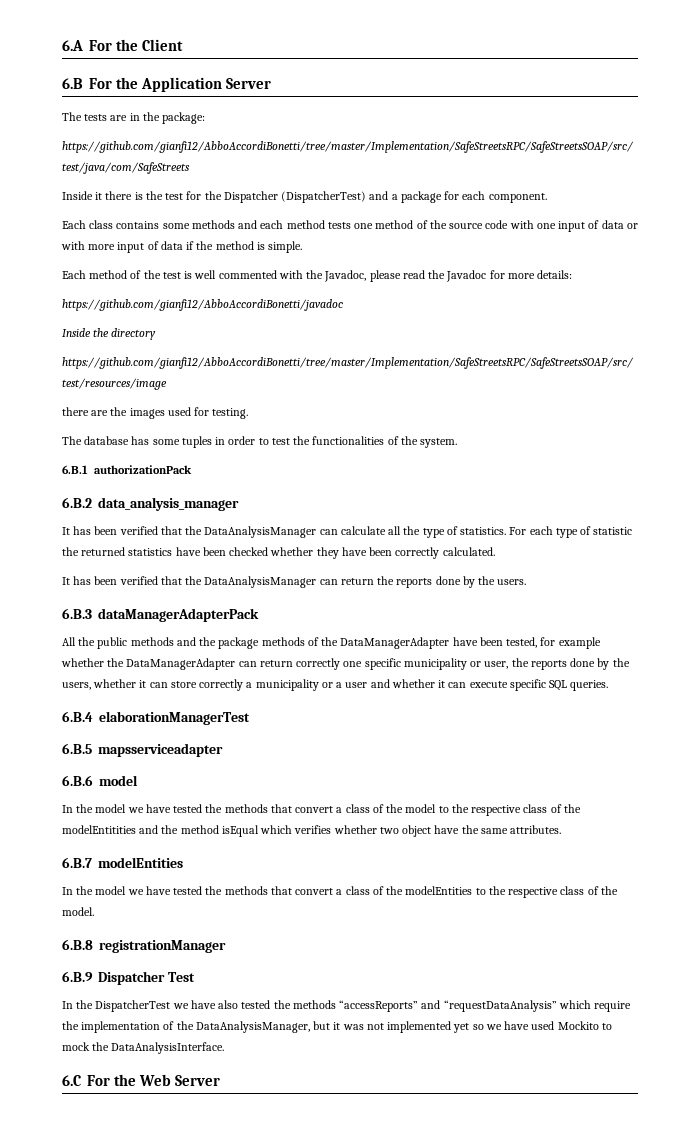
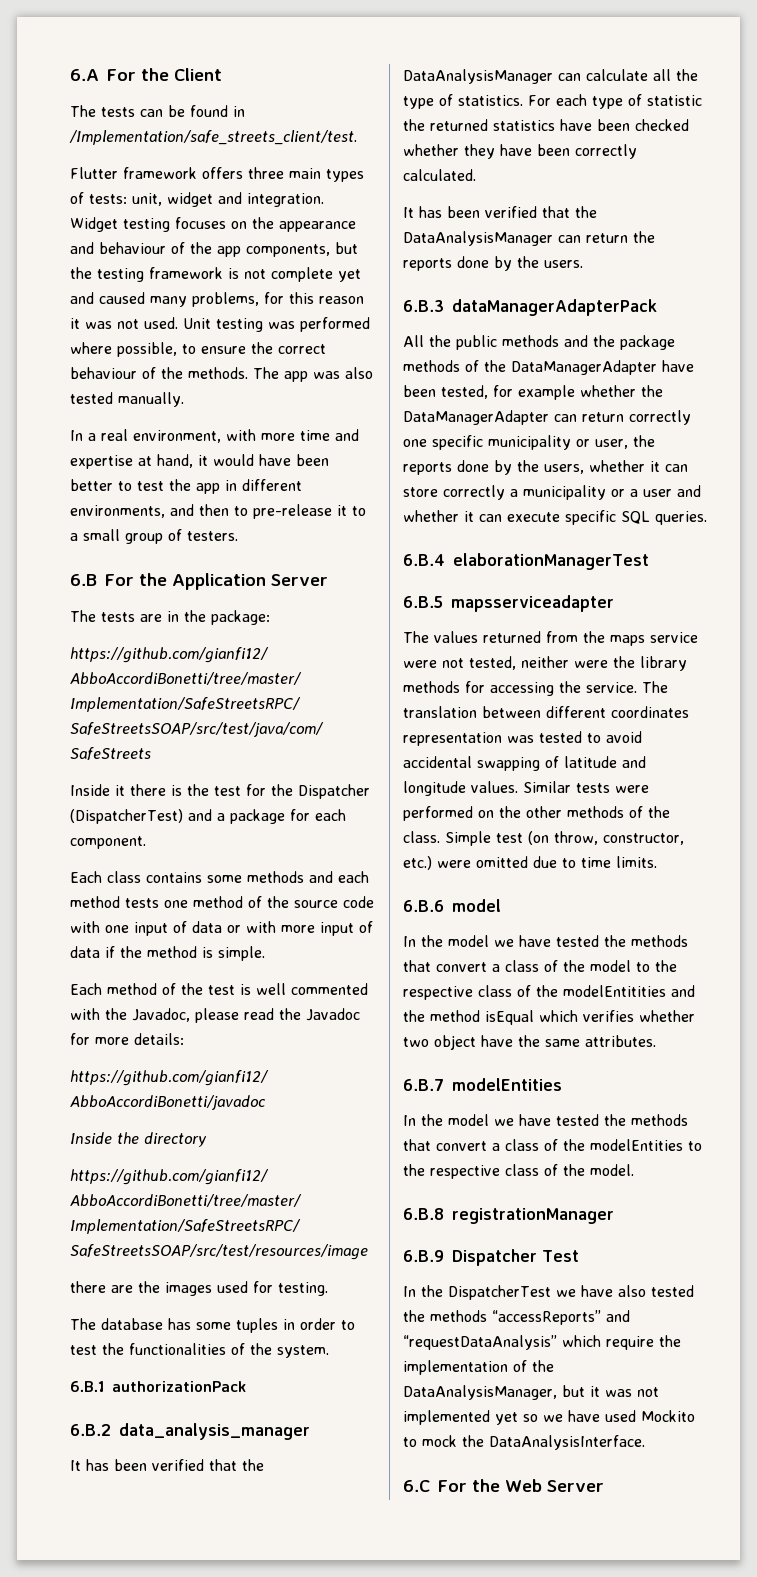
(184, 45) none -> [70,105,245,117] [69,130,357,145] [70,167,364,182] [70,192,324,207] [70,217,356,232] [70,242,358,257] [70,267,361,282] [70,292,364,307] [70,317,370,332] [70,342,326,357] [70,367,373,382] [70,392,184,407] [70,429,359,443] [70,454,329,469] [70,479,302,494] [70,504,366,519] [70,529,238,544] // The tests can be found in /Implementation/safe_streets_client/test. // Flutter framework offers three main types of tests: unit, widget and integration. Widget testing focuses on the appearance and behaviour of the app components, but the testing framework is not complete yet and caused many problems, for this reason it was not used. Unit testing was performed where possible, to ensure the correct behaviour of the methods. The app was also tested manually. // In a real environment, with more time and expertise at hand, it would have been better to test the app in different environments, and then to pre-release it to a small group of testers.
(223, 750) none -> [403,631,698,646] [403,656,687,671] [403,681,668,696] [403,706,689,718] [403,731,642,746] [403,756,646,771] [403,781,649,796] [403,806,670,821] [403,831,684,846] [403,856,657,870] // The values returned from the maps service were not tested, neither were the library methods for accessing the service. The translation between different coordinates representation was tested to avoid accidental swapping of latitude and longitude values. Similar tests were performed on the other methods of the class. Simple test (on throw, constructor, etc.) were omitted due to time limits.

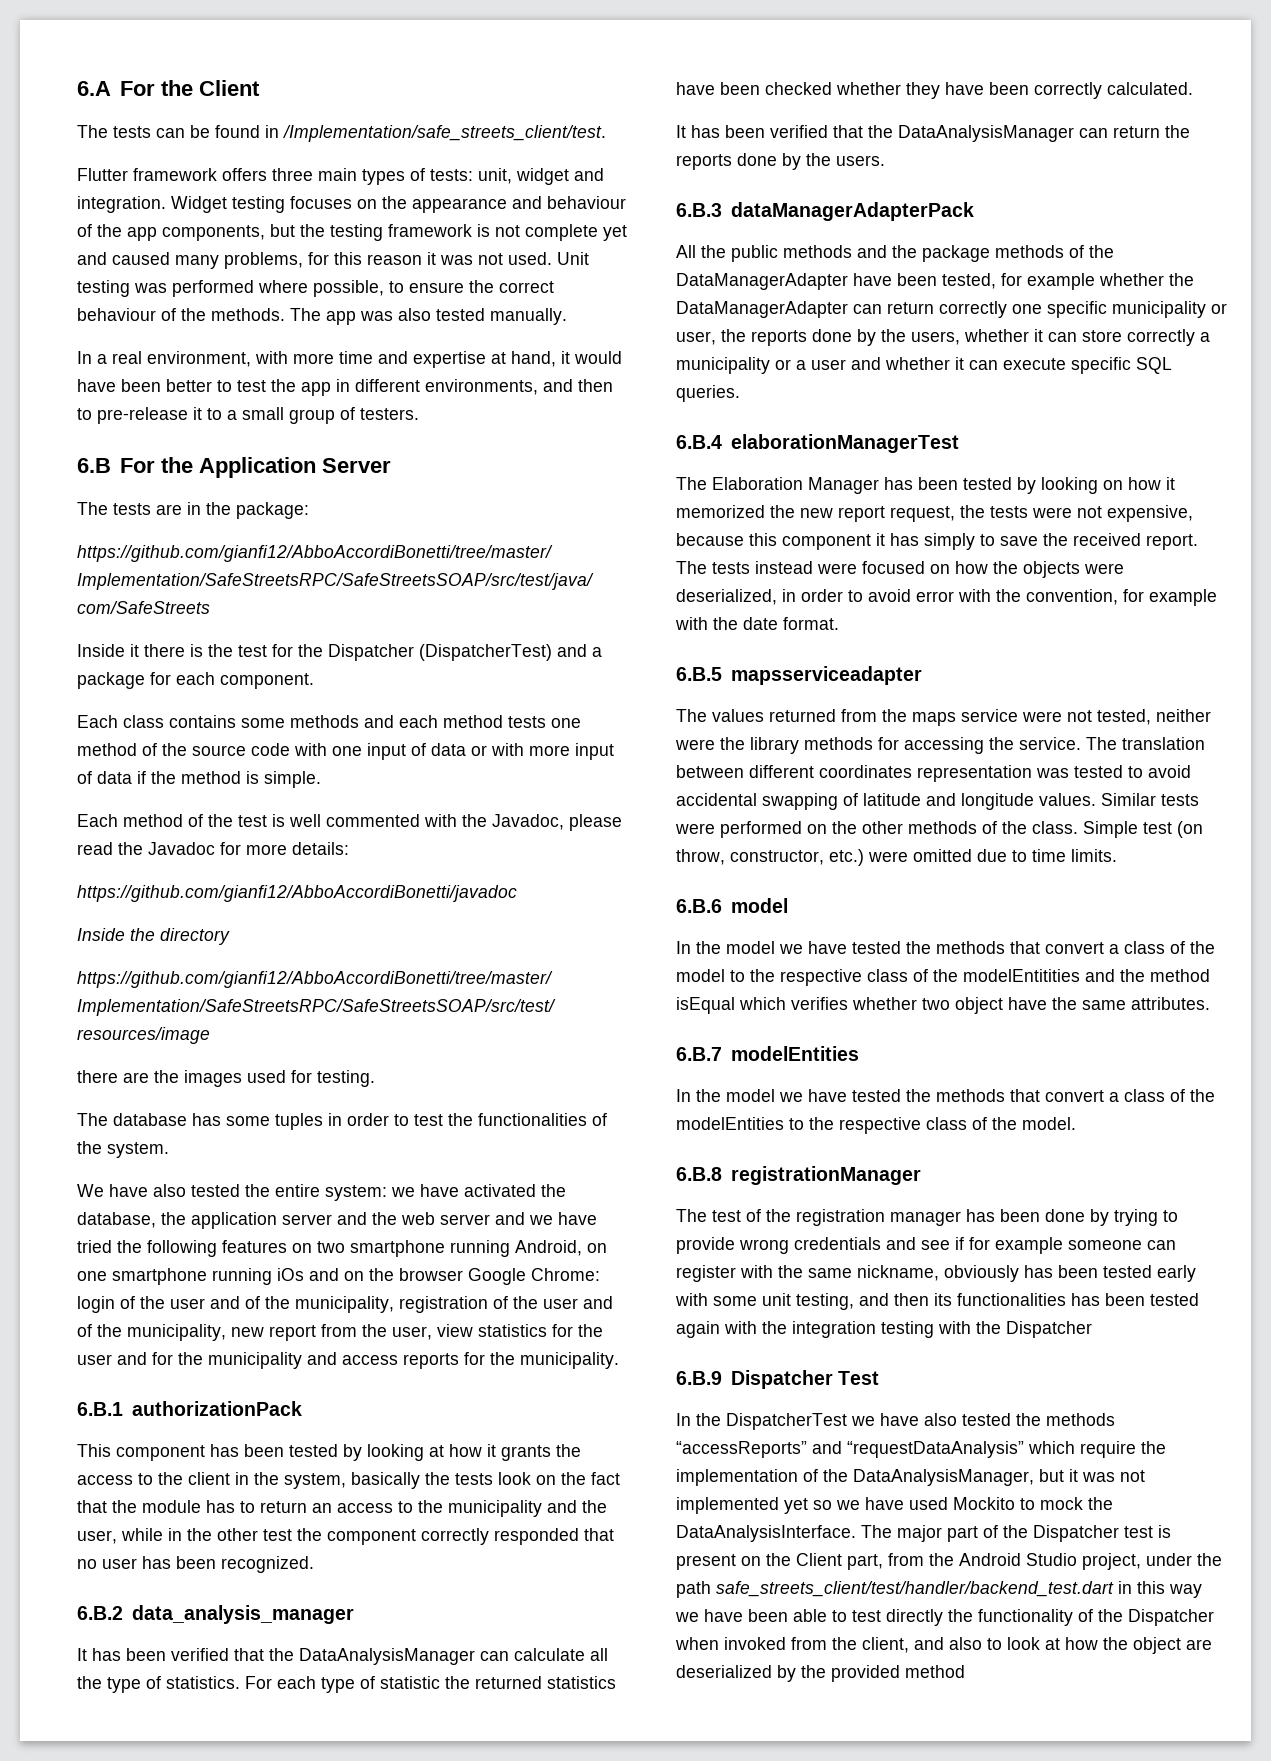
[70,1381,246,1392] 6.B.1 authorizationPack -> [77,1184,566,1201] [77,1212,597,1229] [77,1240,607,1257] [77,1268,600,1285] [77,1296,613,1313] [77,1324,603,1341] [77,1352,619,1369] [77,1401,302,1416] [77,1444,581,1461] [77,1472,620,1489] [77,1500,607,1517] [77,1528,614,1545] [77,1556,314,1573] We have also tested the entire system: we have activated the database, the application server and the web server and we have tried the following features on two smartphone running Android, on one smartphone running iOs and on the browser Google Chrome: login of the user and of the municipality, registration of the user and of the municipality, new report from the user, view statistics for the user and for the municipality and access reports for the municipality. // 6.B.1 authorizationPack // This component has been tested by looking at how it grants the access to the client in the system, basically the tests look on the fact that the module has to return an access to the municipality and the user, while in the other test the component correctly responded that no user has been recognized.
(649, 561) none -> [676,477,1175,494] [676,505,1193,522] [676,533,1198,550] [676,561,1124,578] [676,589,1217,606] [675,617,839,630] // The Elaboration Manager has been tested by looking on how it memorized the new report request, the tests were not expensive, because this component it has simply to save the received report. The tests instead were focused on how the objects were deserialized, in order to avoid error with the convention, for example with the date format.
(614, 1216) none -> [676,1209,1178,1226] [676,1237,1176,1254] [676,1265,1196,1282] [675,1293,1199,1310] [676,1321,1092,1338] // The test of the registration manager has been done by trying to provide wrong credentials and see if for example someone can register with the same nickname, obviously has been tested early with some unit testing, and then its functionalities has been tested again with the integration testing with the Dispatcher
[403,1479,604,1492] // 6.C For the Web Server -> [861,1525,1171,1542] [676,1553,1222,1570] [676,1581,1202,1598] [675,1609,1214,1626] [675,1637,1212,1654] [676,1665,965,1682] The major part of the Dispatcher test is present on the Client part, from the Android Studio project, under the path safe_streets_client/test/handler/backend_test.dart in this way we have been able to test directly the functionality of the Dispatcher when invoked from the client, and also to look at how the object are deserialized by the provided method

